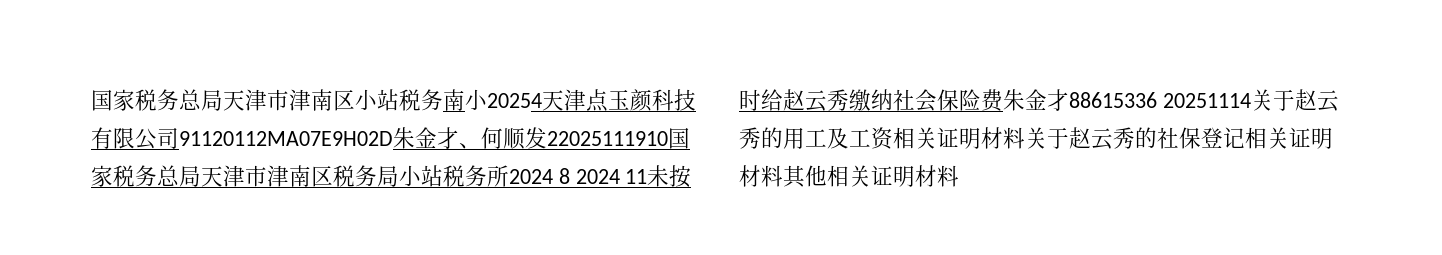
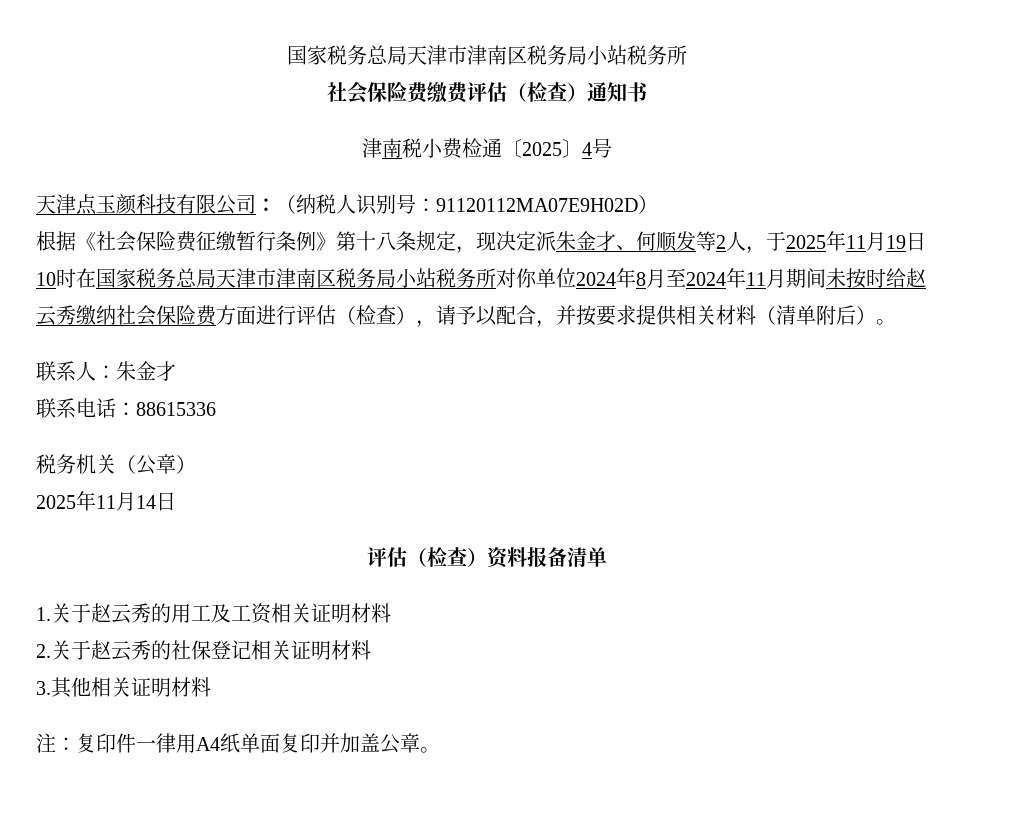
[91,89,696,112] [91,127,690,150] [91,165,648,187] 国家税务总局天津市津南区小站税务南小20254天津点玉颜科技有限公司91120112MA07E9H02D朱金才、何顺发22025111910国家税务总局天津市津南区税务局小站税务所2024 8 2024 11 -> [286,45,687,65] [326,81,648,104] [361,138,612,159] [36,194,658,215] [36,231,926,254] [36,268,826,288] 国家税务总局天津市津南区税务局小站税务所 // 社会保险费缴费评估（检查）通知书 // 津南税小费检通〔2025〕4号 // 天津点玉颜科技有限公司：（纳税人识别号：91120112MA07E9H02D） // 根据《社会保险费征缴暂行条例》第十八条规定，现决定派朱金才、何顺发等2人，于2025年11月19日10时在国家税务总局天津市津南区税务局小站税务所对你单位2024年8月至2024年11月期间
[1003,89,1069,111] 朱金才 -> [216,305,896,328] [36,361,176,381] [36,398,136,418] 方面进行评估（检查），请予以配合，并按要求提供相关材料（清单附后）。 // 联系人：朱金才 // 联系电话：
[1162,93,1251,108] 20251114 -> [36,454,196,475] [36,491,176,511] [366,547,607,569] [36,607,51,621] // 税务机关（公章） // 2025年11月14日 // 评估（检查）资料报备清单 // 1.
(1025, 138) none -> [36,644,51,658] // 2.
(783, 176) none -> [36,681,51,695] // 3.
(959, 176) none -> [36,733,440,754] // 注：复印件一律用A4纸单面复印并加盖公章。

